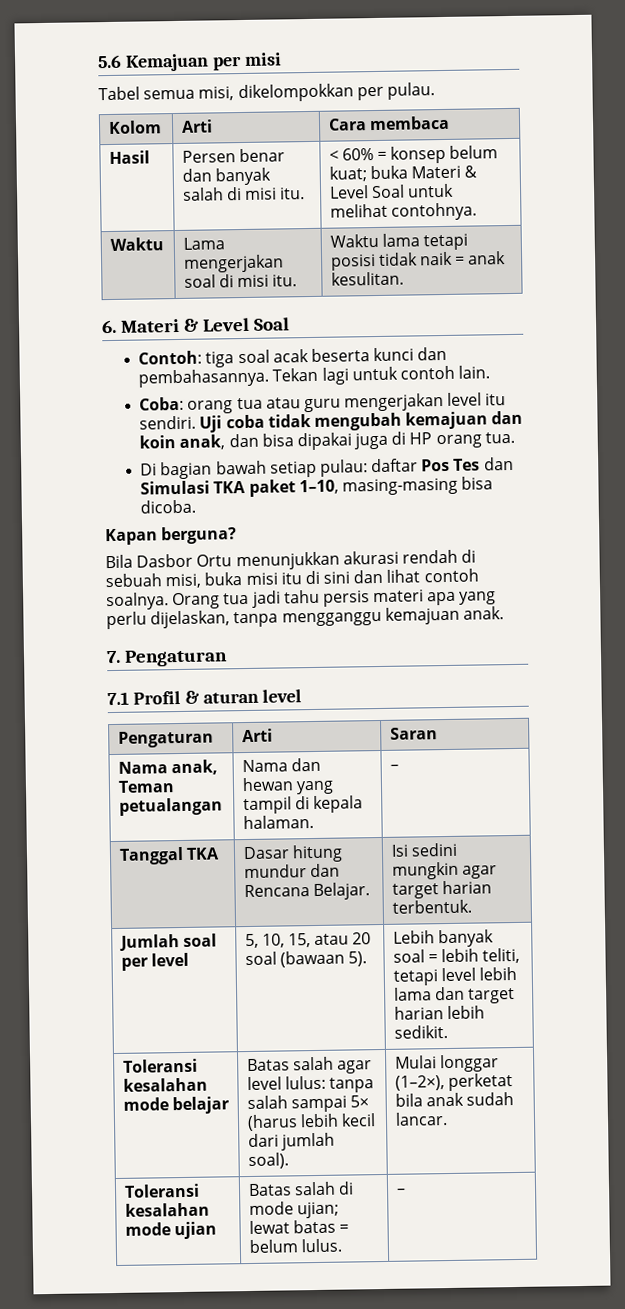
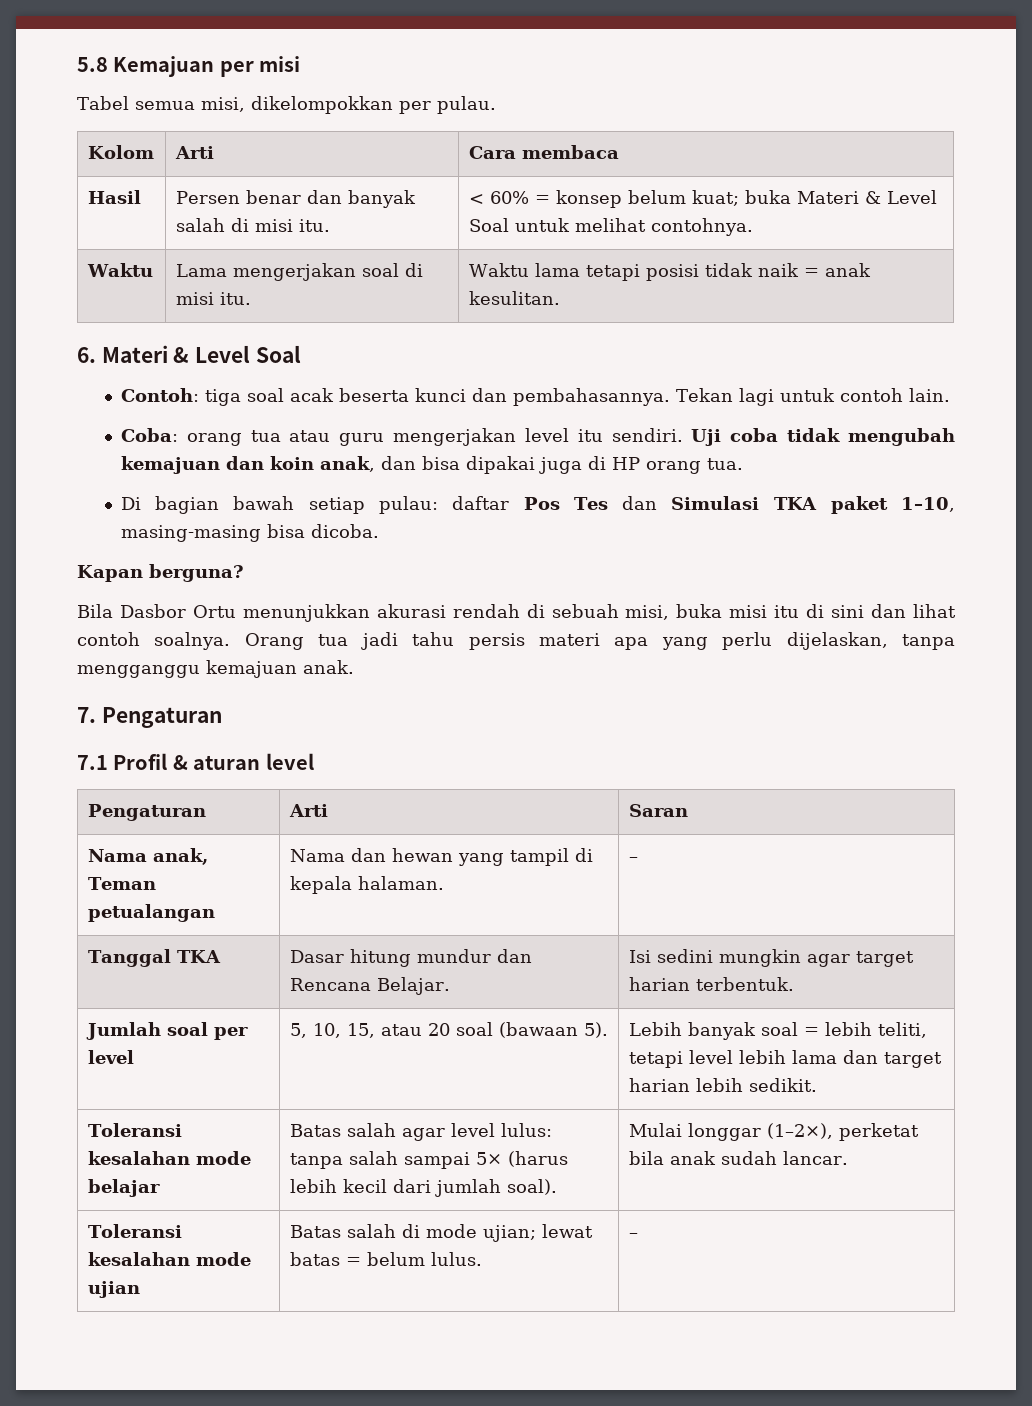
[97,54,122,69] 5.6 -> [77,57,108,72] 5.8

